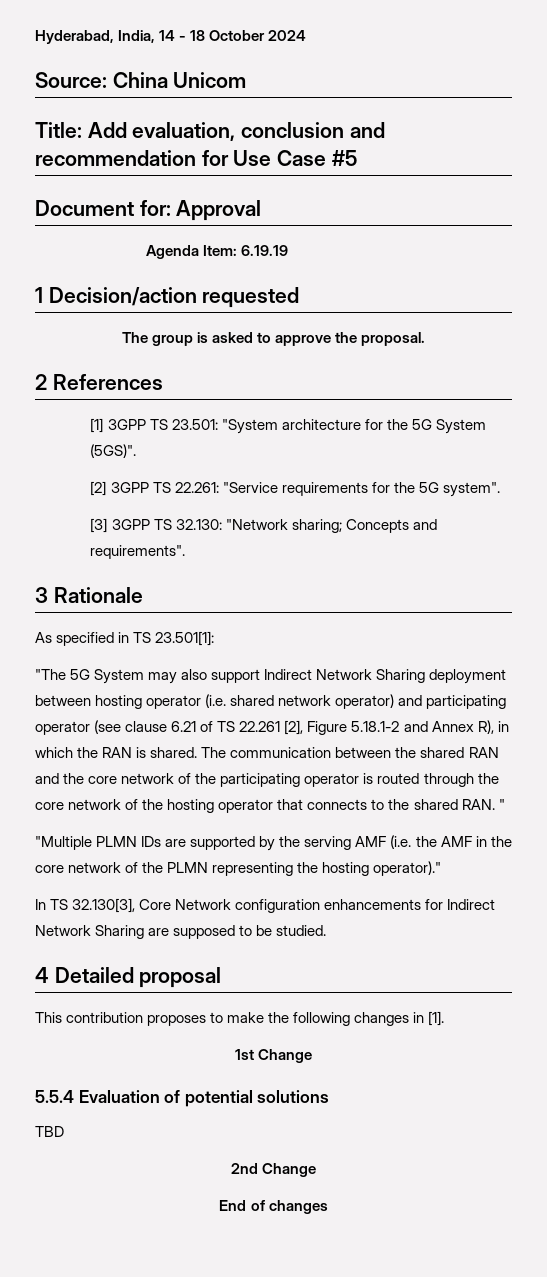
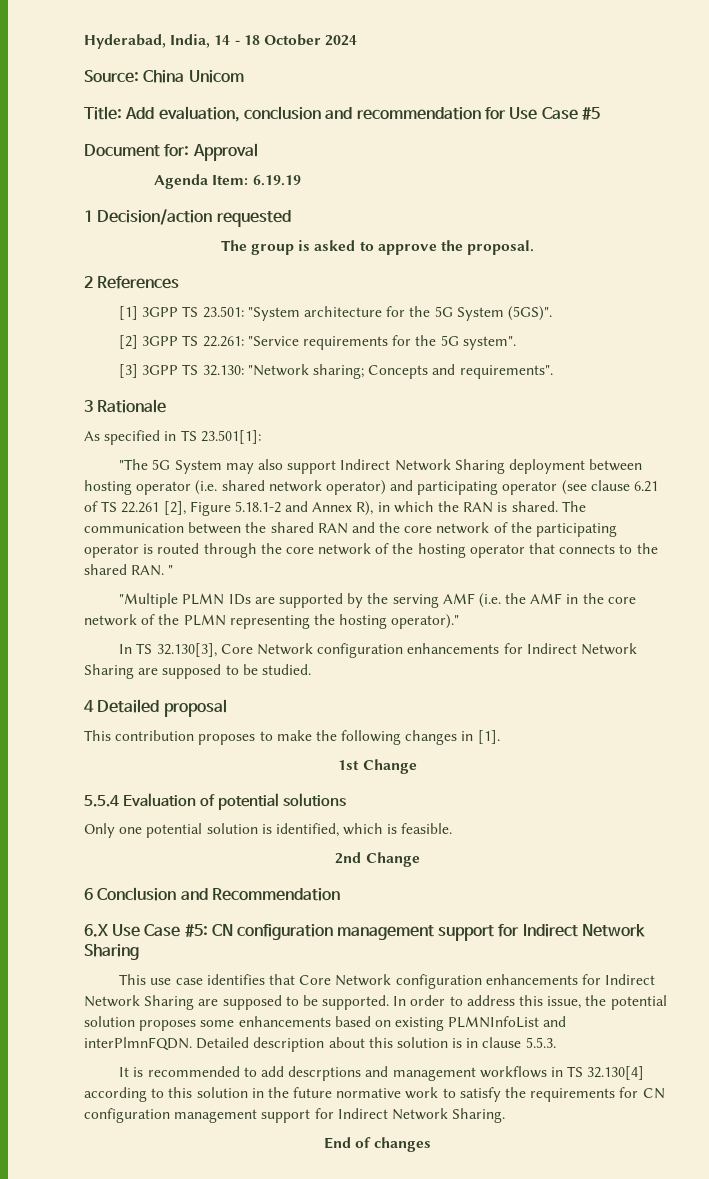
[35,1126,64,1137] [230,1163,317,1177] TBD // 2nd Change -> [84,823,453,838] [335,852,420,867] [84,887,340,901] [84,924,645,941] [84,944,139,960] [119,974,656,989] [84,995,667,1010] [84,1016,567,1031] [84,1037,556,1052] [119,1066,645,1081] [84,1087,665,1102] [84,1108,506,1123] Only one potential solution is identified, which is feasible. // 2nd Change // 6 Conclusion and Recommendation // 6.X Use Case #5: CN configuration management support for Indirect Network Sharing // This use case identifies that Core Network configuration enhancements for Indirect Network Sharing are supposed to be supported. In order to address this issue, the potential solution proposes some enhancements based on existing PLMNInfoList and interPlmnFQDN. Detailed description about this solution is in clause 5.5.3. // It is recommended to add descrptions and management workflows in TS 32.130[4] according to this solution in the future normative work to satisfy the requirements for CN configuration management support for Indirect Network Sharing.

